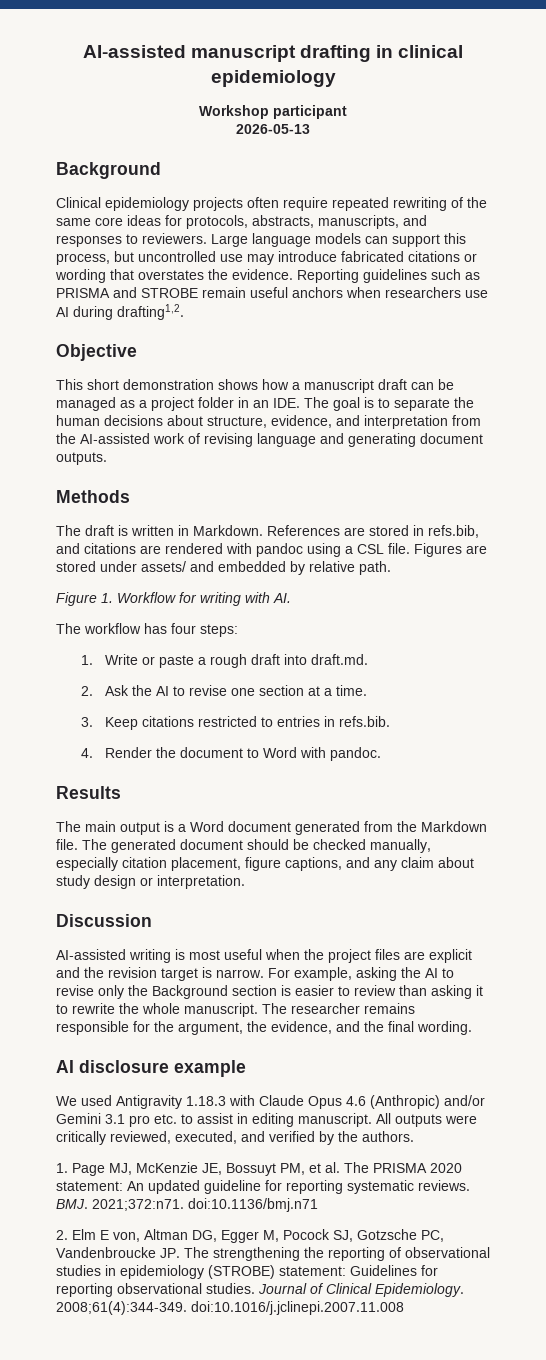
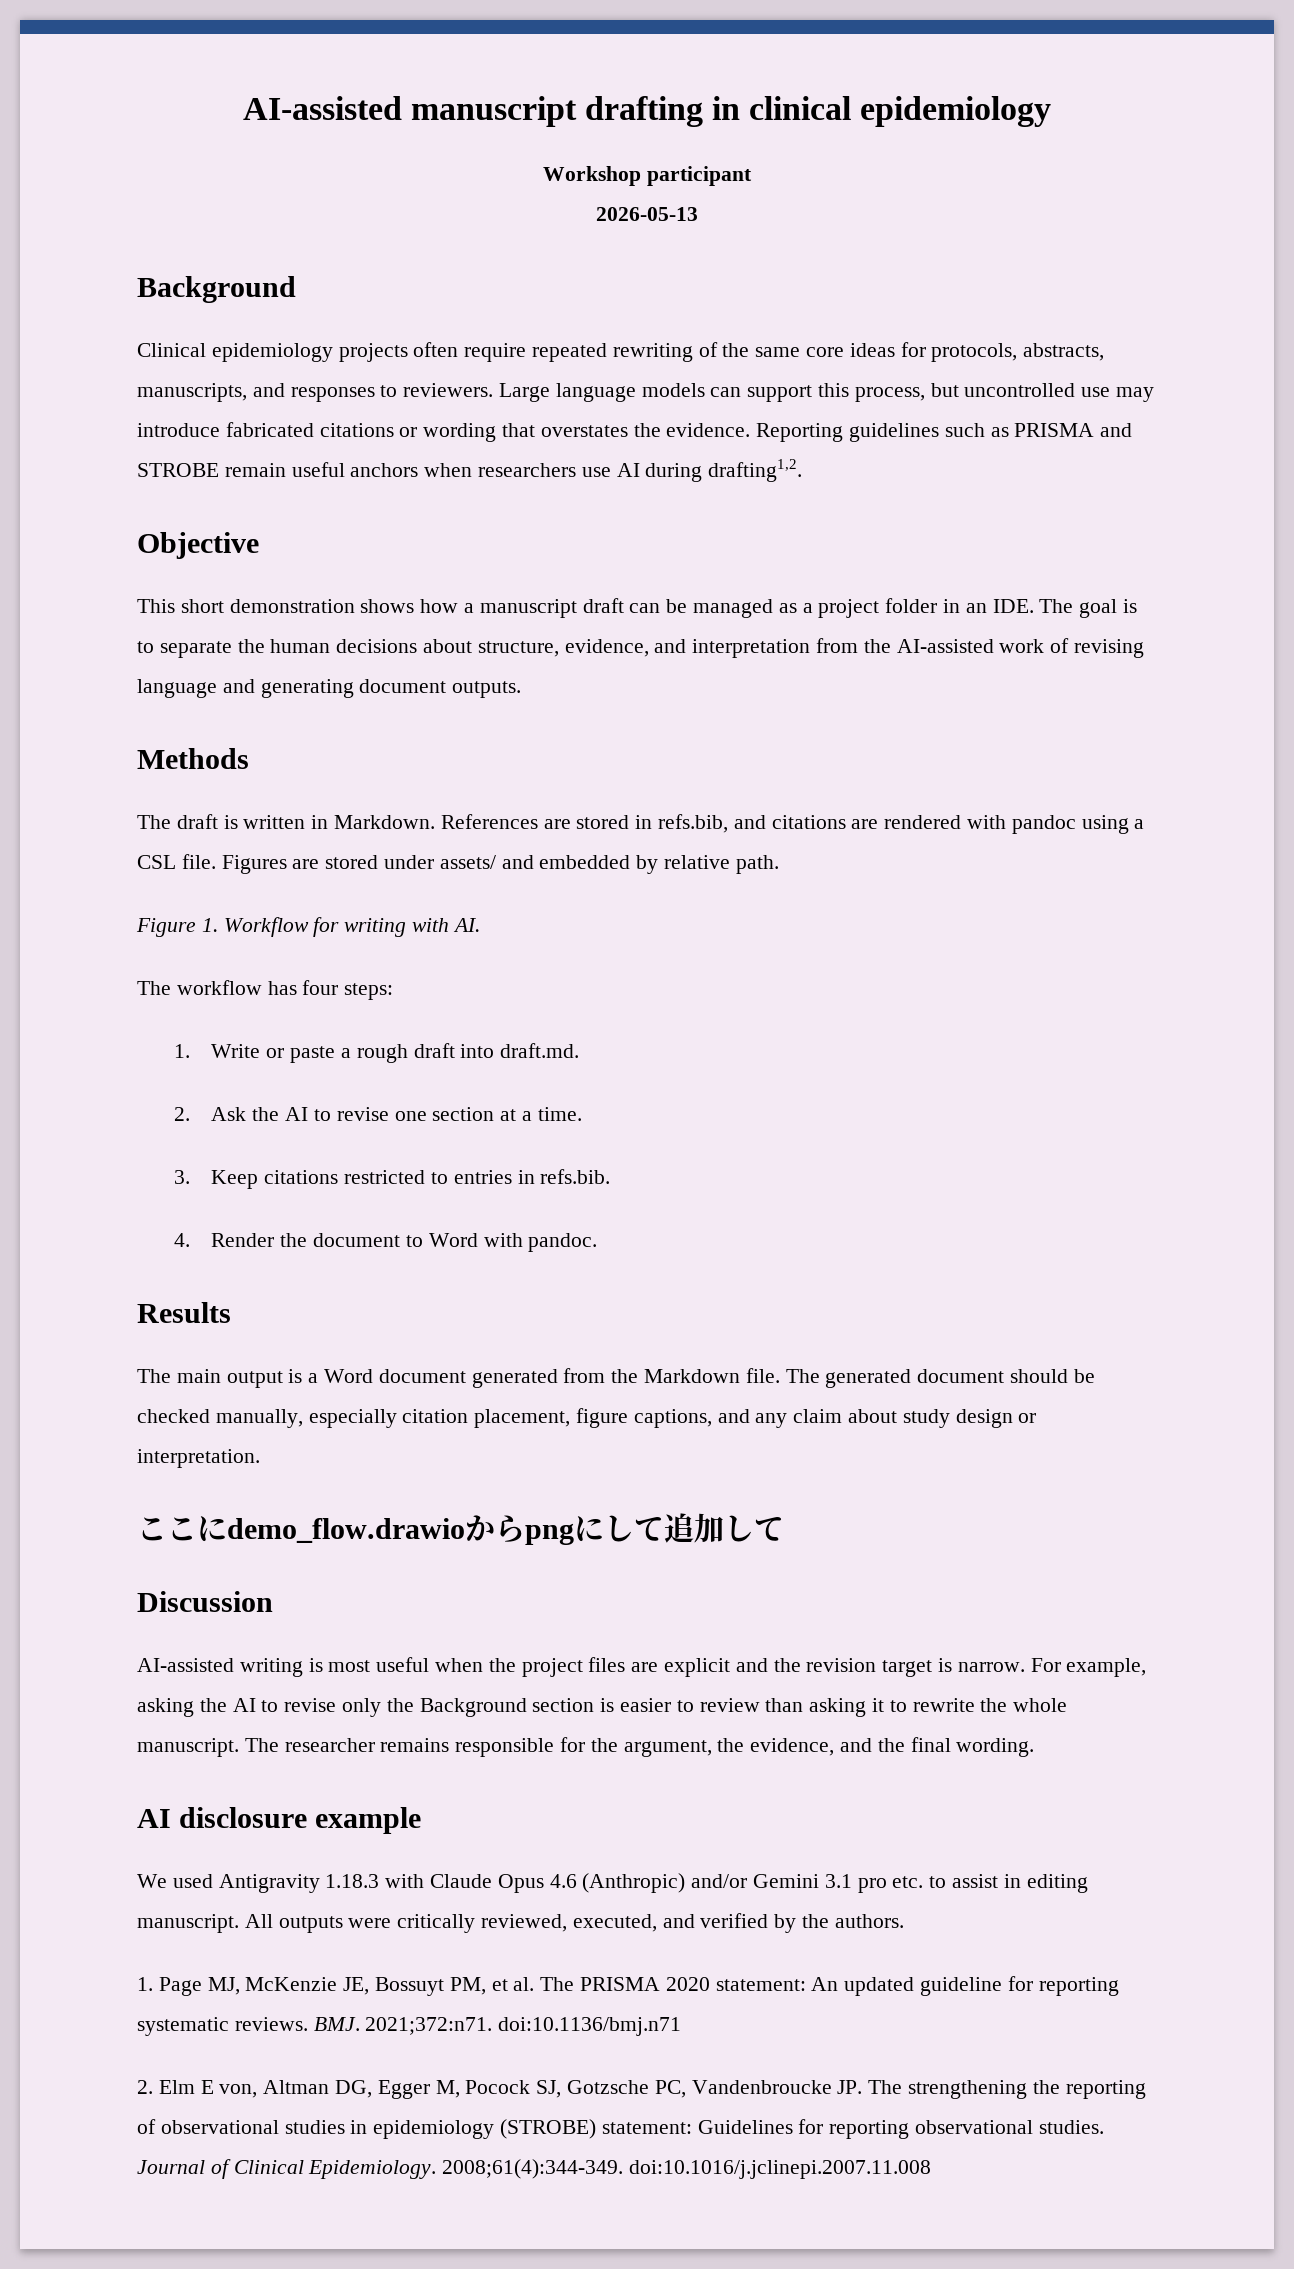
(245, 882) none -> [137,1513,784,1545] // ここにdemo_flow.drawioからpngにして追加して

